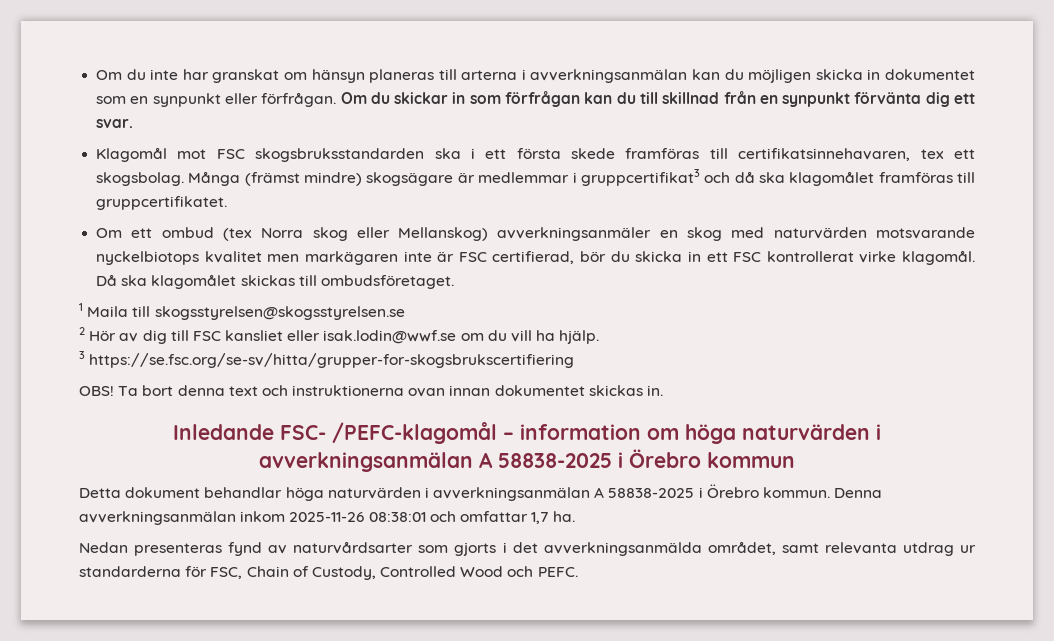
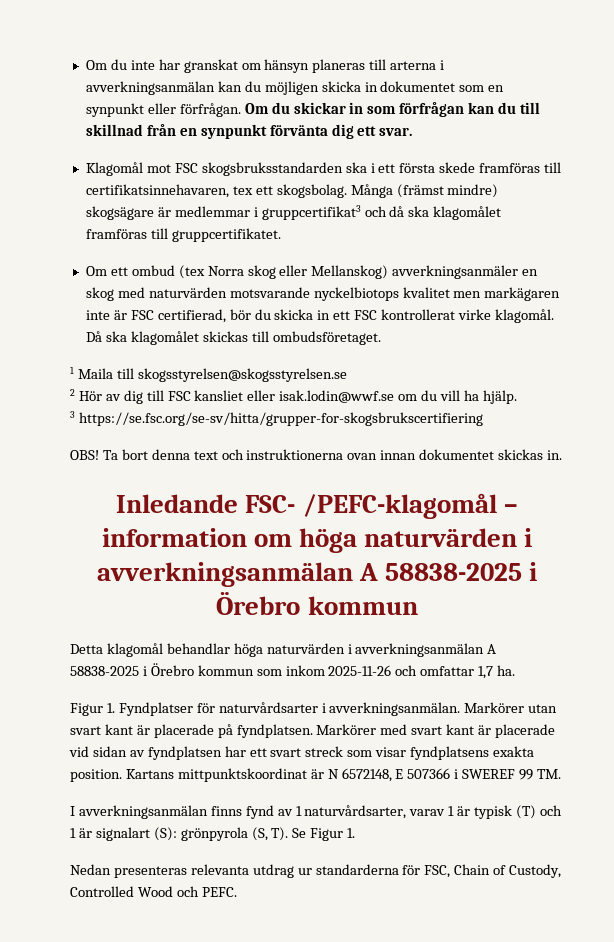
[125,487,201,498] dokument -> [106,643,163,657] klagomål
[763,487,883,498] [79,511,236,525] kommun. Denna avverkningsanmälan -> [197,665,282,676] kommun som
[368,512,426,522] 08:38:01 -> (392, 670) none
[79,541,819,556] Nedan presenteras fynd av naturvårdsarter som gjorts i det avverkningsanmälda området, samt -> [70,702,558,716] [70,724,556,738] [69,746,535,760] [70,768,562,782] [70,805,562,819] [70,827,356,841] [70,864,187,878] Figur 1. Fyndplatser för naturvårdsarter i avverkningsanmälan. Markörer utan svart kant är placerade på fyndplatsen. Markörer med svart kant är placerade vid sidan av fyndplatsen har ett svart streck som visar fyndplatsens exakta position. Kartans mittpunktskoordinat är N 6572148, E 507366 i SWEREF 99 TM. // I avverkningsanmälan finns fynd av 1 naturvårdsarter, varav 1 är typisk (T) och 1 är signalart (S): grönpyrola (S, T). Se Figur 1. // Nedan presenteras

